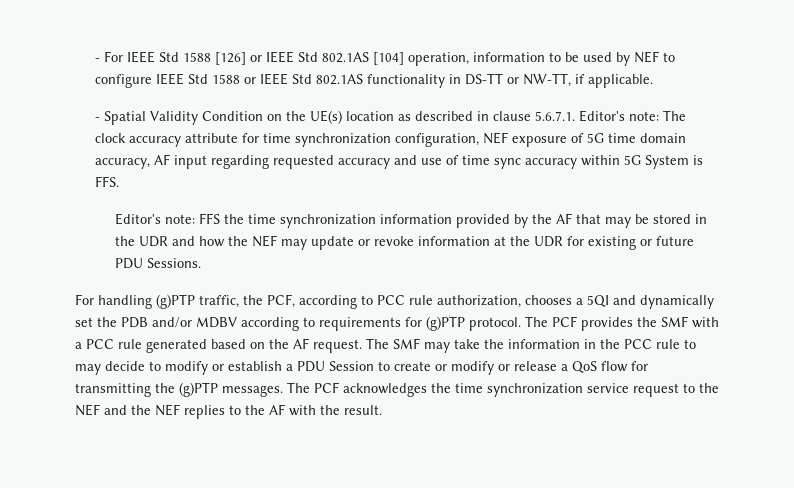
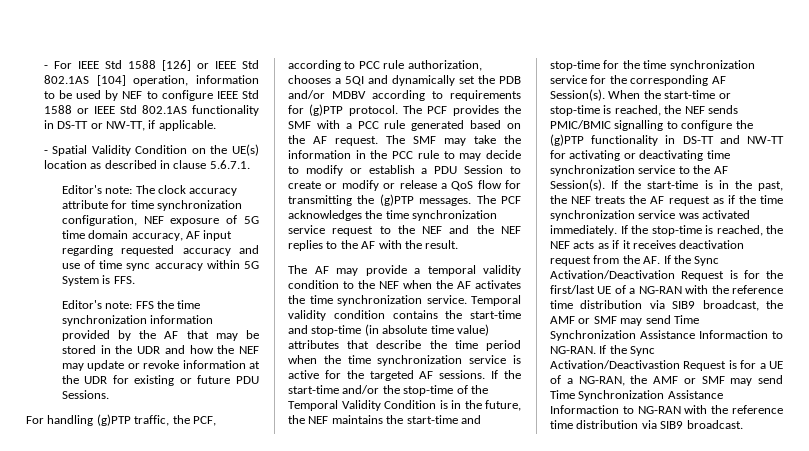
(575, 116) none -> (250, 164) //
(382, 410) none -> [288,265,521,276] [288,280,521,289] [288,295,521,306] [288,310,521,321] [288,324,489,336] [288,340,521,351] [288,355,521,366] [288,370,521,381] [288,385,488,396] [288,400,521,411] [288,415,481,424] [550,60,755,71] [550,75,726,86] [550,89,731,101] [550,105,738,116] [550,120,753,131] [550,134,784,146] [550,150,730,161] [550,165,728,176] [550,179,783,191] [550,195,783,206] [550,210,751,221] [550,225,783,236] [550,240,745,249] [550,255,720,266] [550,270,783,281] [550,285,783,294] [550,300,783,311] [550,315,699,326] [550,330,783,341] [550,345,656,356] [550,360,783,371] [550,375,783,386] [550,390,723,401] [550,405,783,414] [550,420,743,429] // The AF may provide a temporal validity condition to the NEF when the AF activates the time synchronization service. Temporal validity condition contains the start-time and stop-time (in absolute time value) attributes that describe the time period when the time synchronization service is active for the targeted AF sessions. If the start-time and/or the stop-time of the Temporal Validity Condition is in the future, the NEF maintains the start-time and stop-time for the time synchronization service for the corresponding AF Session(s). When the start-time or stop-time is reached, the NEF sends PMIC/BMIC signalling to configure the (g)PTP functionality in DS-TT and NW-TT for activating or deactivating time synchronization service to the AF Session(s). If the start-time is in the past, the NEF treats the AF request as if the time synchronization service was activated immediately. If the stop-time is reached, the NEF acts as if it receives deactivation request from the AF. If the Sync Activation/Deactivation Request is for the first/last UE of a NG-RAN with the reference time distribution via SIB9 broadcast, the AMF or SMF may send Time Synchronization Assistance Informaction to NG-RAN. If the Sync Activation/Deactivastion Request is for a UE of a NG-RAN, the AMF or SMF may send Time Synchronization Assistance Informaction to NG-RAN with the reference time distribution via SIB9 broadcast.

